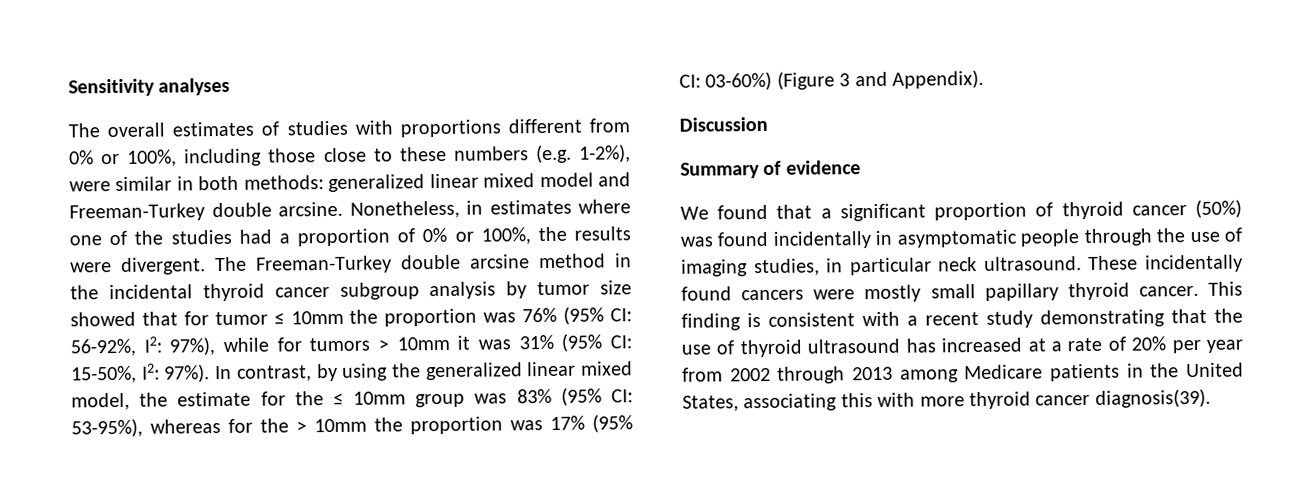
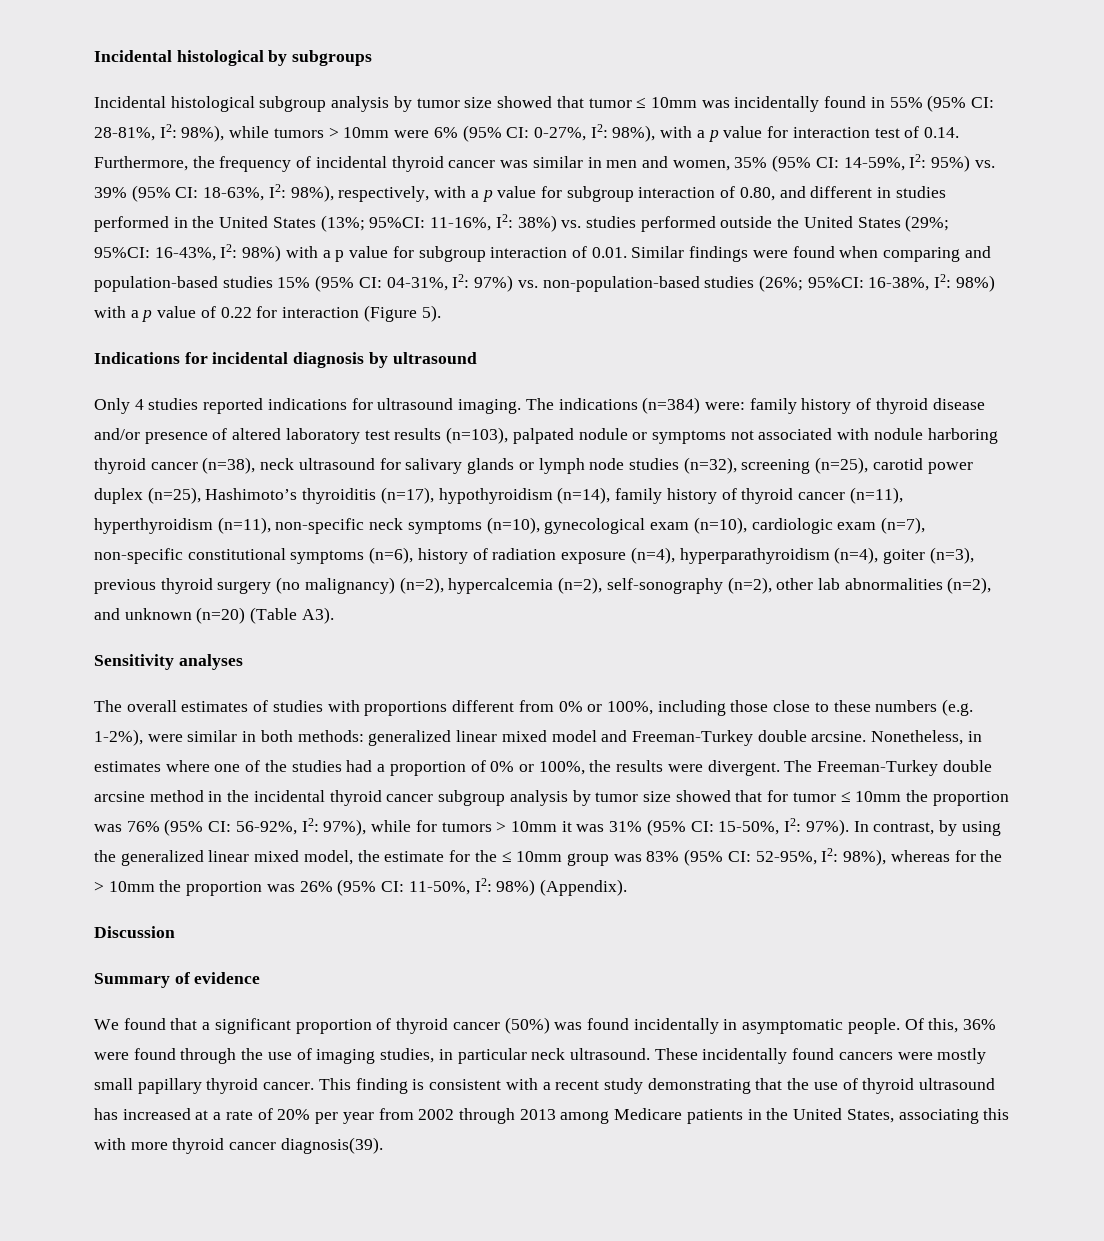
(68, 87) none -> [94,50,373,66] [94,95,995,112] [94,124,959,142] [94,154,995,172] [94,184,946,202] [94,214,950,232] [94,244,991,262] [94,274,995,292] [94,305,441,322] [94,352,477,368] [94,397,985,414] [94,427,998,444] [94,457,973,474] [94,487,903,504] [94,517,925,534] [94,547,974,564] [94,577,992,594] [94,607,334,624] Incidental histological by subgroups // Incidental histological subgroup analysis by tumor size showed that tumor ≤ 10mm was incidentally found in 55% (95% CI: 28-81%, I2: 98%), while tumors > 10mm were 6% (95% CI: 0-27%, I2: 98%), with a p value for interaction test of 0.14. Furthermore, the frequency of incidental thyroid cancer was similar in men and women, 35% (95% CI: 14-59%, I2: 95%) vs. 39% (95% CI: 18-63%, I2: 98%), respectively, with a p value for subgroup interaction of 0.80, and different in studies performed in the United States (13%; 95%CI: 11-16%, I2: 38%) vs. studies performed outside the United States (29%; 95%CI: 16-43%, I2: 98%) with a p value for subgroup interaction of 0.01. Similar findings were found when comparing and population-based studies 15% (95% CI: 04-31%, I2: 97%) vs. non-population-based studies (26%; 95%CI: 16-38%, I2: 98%) with a p value of 0.22 for interaction (Figure 5). // Indications for incidental diagnosis by ultrasound // Only 4 studies reported indications for ultrasound imaging. The indications (n=384) were: family history of thyroid disease and/or presence of altered laboratory test results (n=103), palpated nodule or symptoms not associated with nodule harboring thyroid cancer (n=38), neck ultrasound for salivary glands or lymph node studies (n=32), screening (n=25), carotid power duplex (n=25), Hashimoto’s thyroiditis (n=17), hypothyroidism (n=14), family history of thyroid cancer (n=11), hyperthyroidism (n=11), non-specific neck symptoms (n=10), gynecological exam (n=10), cardiologic exam (n=7), non-specific constitutional symptoms (n=6), history of radiation exposure (n=4), hyperparathyroidism (n=4), goiter (n=3), previous thyroid surgery (no malignancy) (n=2), hypercalcemia (n=2), self-sonography (n=2), other lab abnormalities (n=2), and unknown (n=20) (Table A3). //
[71,418,143,438] 53-95%), -> [755,848,887,866] 52-95%, I2: 98%),
[550,414,633,433] [679,69,984,91] 17% (95% CI: 03-60%) (Figure 3 and Appendix). -> [299,878,627,896] 26% (95% CI: 11-50%, I2: 98%) (Appendix).
[1020,229,1080,247] people -> [847,1018,997,1034] [94,1048,176,1060] people. Of this, 36% were found

